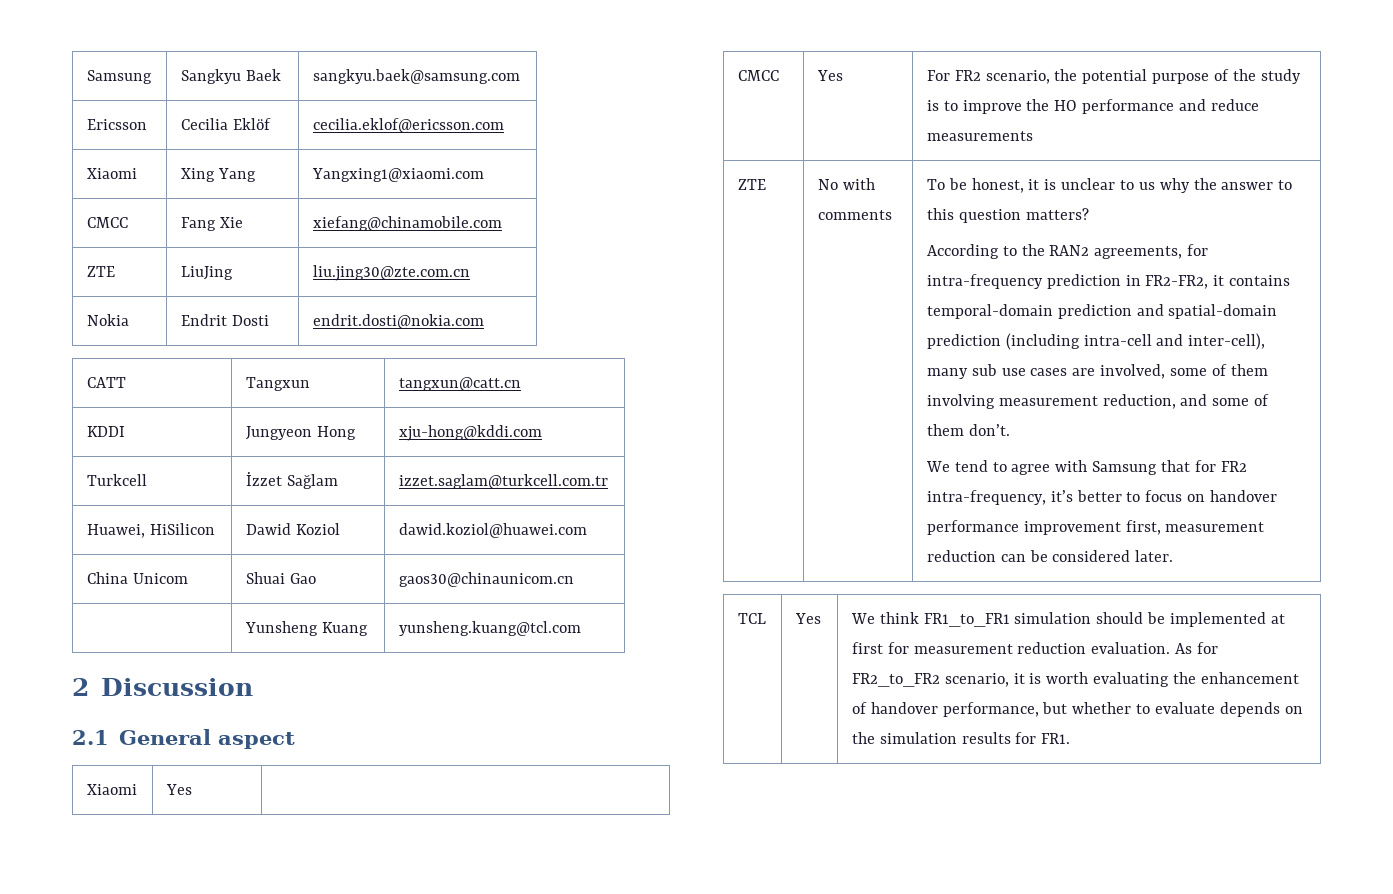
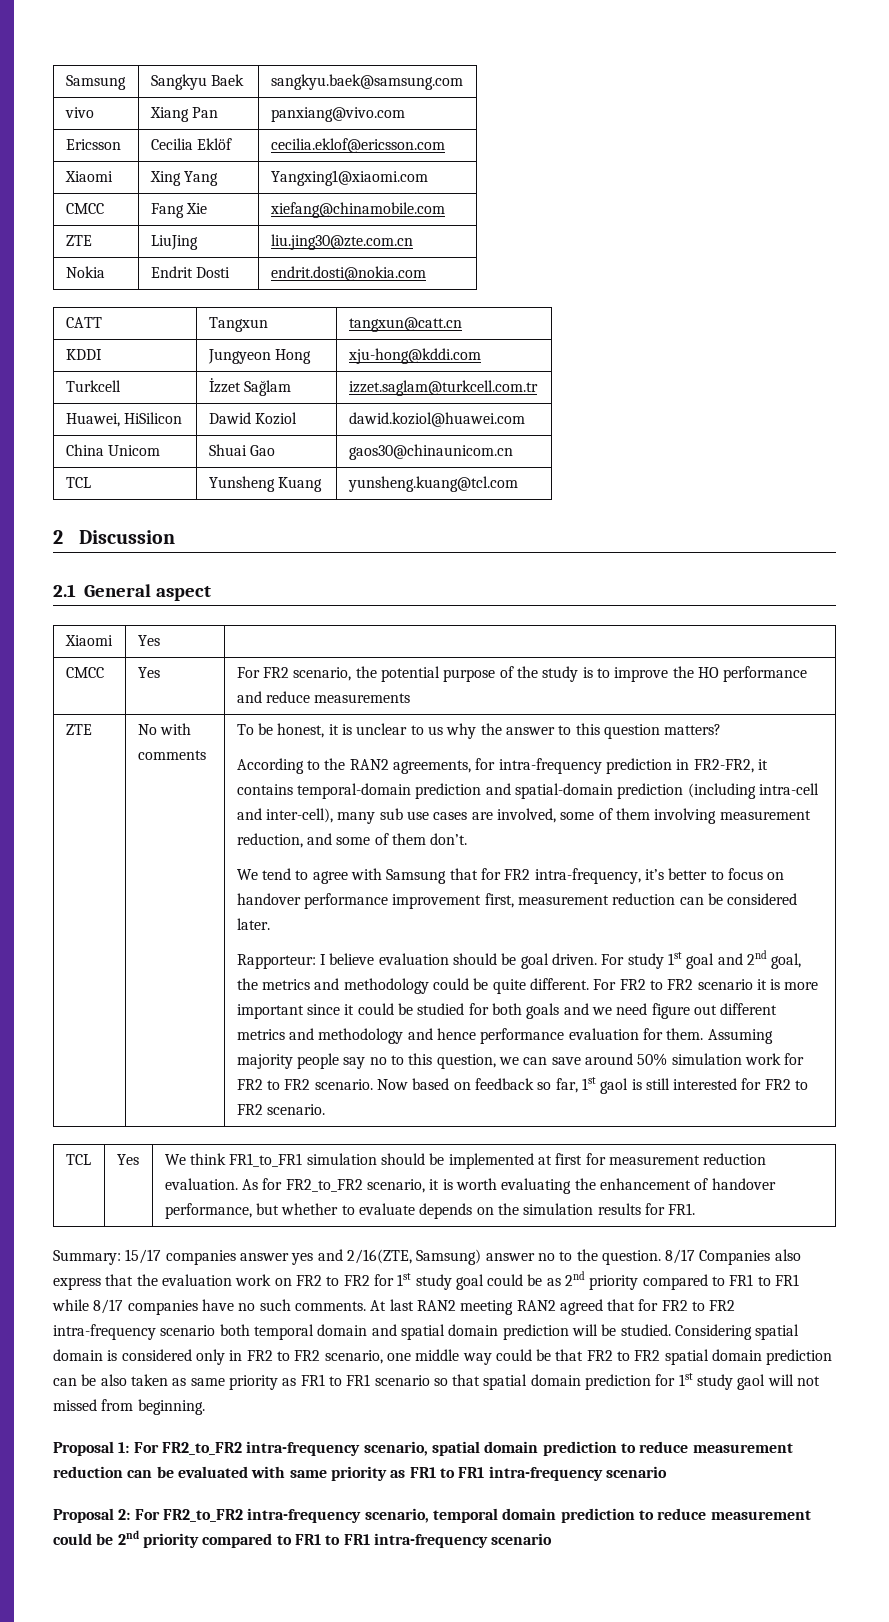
(520, 76) none -> [64,107,94,118] [149,107,218,122] [270,107,405,122] // vivo | Xiang Pan | panxiang@vivo.com
(574, 579) none -> [65,477,91,488] TCL
(1174, 556) none -> [236,950,802,969] [236,978,819,994] [236,1003,778,1019] [236,1028,773,1044] [236,1053,805,1069] [236,1077,809,1094] [236,1104,325,1115] // Rapporteur: I believe evaluation should be goal driven. For study 1st goal and 2nd goal, the metrics and methodology could be quite different. For FR2 to FR2 scenario it is more important since it could be studied for both goals and we need figure out different metrics and methodology and hence performance evaluation for them. Assuming majority people say no to this question, we can save around 50% simulation work for FR2 to FR2 scenario. Now based on feedback so far, 1st gaol is still interested for FR2 to FR2 scenario.
(1071, 738) none -> [53,1249,801,1265] [53,1271,800,1290] [52,1299,736,1315] [53,1324,800,1340] [53,1349,833,1365] [53,1373,821,1390] [53,1399,205,1415] [53,1441,793,1456] [53,1466,667,1481] [53,1508,811,1523] [53,1530,553,1548] // Summary: 15/17 companies answer yes and 2/16(ZTE, Samsung) answer no to the question. 8/17 Companies also express that the evaluation work on FR2 to FR2 for 1st study goal could be as 2nd priority compared to FR1 to FR1 while 8/17 companies have no such comments. At last RAN2 meeting RAN2 agreed that for FR2 to FR2 intra-frequency scenario both temporal domain and spatial domain prediction will be studied. Considering spatial domain is considered only in FR2 to FR2 scenario, one middle way could be that FR2 to FR2 spatial domain prediction can be also taken as same priority as FR1 to FR1 scenario so that spatial domain prediction for 1st study gaol will not missed from beginning. // Proposal 1: For FR2_to_FR2 intra-frequency scenario, spatial domain prediction to reduce measurement reduction can be evaluated with same priority as FR1 to FR1 intra-frequency scenario // Proposal 2: For FR2_to_FR2 intra-frequency scenario, temporal domain prediction to reduce measurement could be 2nd priority compared to FR1 to FR1 intra-frequency scenario

